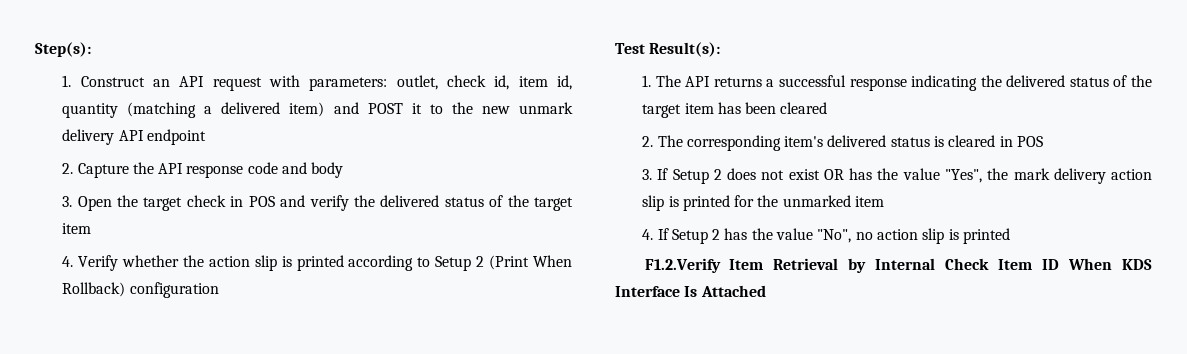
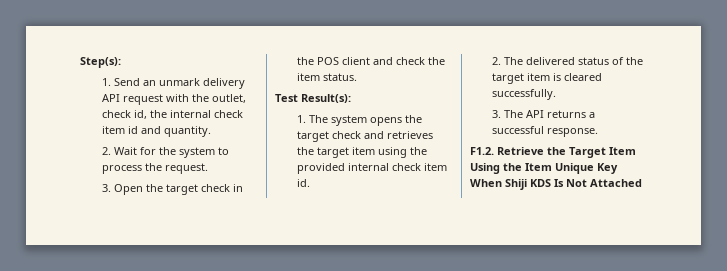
[80,76,170,87] Construct an -> [113,78,245,89] Send an unmark delivery
[309,77,388,91] parameters: -> [191,94,209,102] the
[518,75,572,90] [62,102,574,118] [62,129,206,145] [62,162,344,178] item id, quantity (matching a delivered item) and POST it to the new unmark delivery API endpoint // 2. Capture the API response code and body -> [149,110,243,118] [101,126,211,137] [101,147,229,158] [101,163,208,174] the internal check item id and quantity. // 2. Wait for the system to process the request.
[248,195,573,211] [62,223,92,234] [62,255,573,271] [62,282,219,298] [615,42,721,57] [642,75,652,87] POS and verify the delivered status of the target item // 4. Verify whether the action slip is printed according to Setup 2 (Print When Rollback) configuration // Test Result(s): // 1. -> [296,57,445,65] [296,73,357,81] [275,94,351,103] [296,115,422,126] [296,131,433,142] [296,147,427,158] [296,163,447,174] [296,179,310,187] [491,57,643,65] [491,73,602,84] [491,89,556,100] [491,110,501,118] the POS client and check the item status. // Test Result(s): // 1. The system opens the target check and retrieves the target item using the provided internal check item id. // 2. The delivered status of the target item is cleared successfully. // 3.
[849,75,1152,91] [642,102,828,118] [642,135,1044,151] [642,168,1152,184] [642,195,885,211] [642,228,1011,244] [644,258,1152,273] [615,286,698,297] response indicating the delivered status of the target item has been cleared // 2. The corresponding item's delivered status is cleared in POS // 3. If Setup 2 does not exist OR has the value "Yes", the mark delivery action slip is printed for the unmarked item // 4. If Setup 2 has the value "No", no action slip is printed // F1.2.Verify Item Retrieval by Internal Check Item ID When KDS Interface Is -> [546,128,598,137] [470,147,636,158] [470,163,618,174] [470,179,587,190] response. // F1.2. Retrieve the Target Item Using the Item Unique Key When Shiji KDS Is Not

